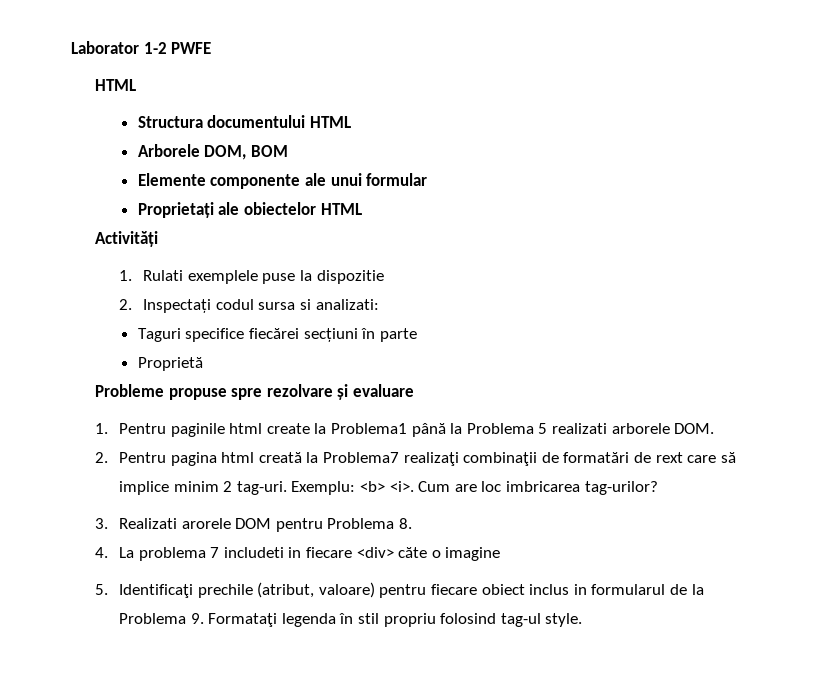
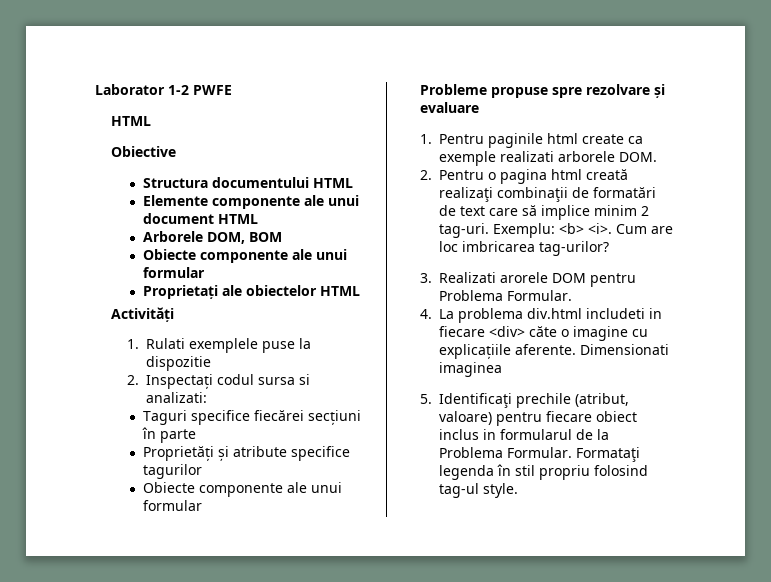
(137, 85) none -> [111,146,177,157] // Obiective
(351, 122) none -> [142,195,359,209] [142,213,258,224] // Elemente componente ale unui document HTML
[137,173,206,186] Elemente -> [142,249,196,260] Obiecte
[137,357,203,371] Proprietă -> [142,446,350,461] [142,464,202,479] [142,482,342,497] [142,500,202,511] Proprietăți și atribute specifice tagurilor // Obiecte componente ale unui formular
[314,423,548,437] la Problema1 până la Problema 5 -> [628,136,644,144] [439,151,497,166] ca exemple
(167, 457) none -> [488,172,497,180] o
[306,452,400,463] la Problema7 -> (629, 174) none
[655,452,683,463] rext -> [460,206,486,216] text
[399,518,413,529] 8. -> [507,290,573,301] Formular.
[210,547,220,558] 7 -> [527,308,583,319] div.html
(501, 554) none -> [632,329,649,337] [439,344,670,359] [439,362,503,377] cu explicațiile aferente. Dimensionati imaginea
[190,613,204,624] 9. -> [507,447,573,458] Formular.

